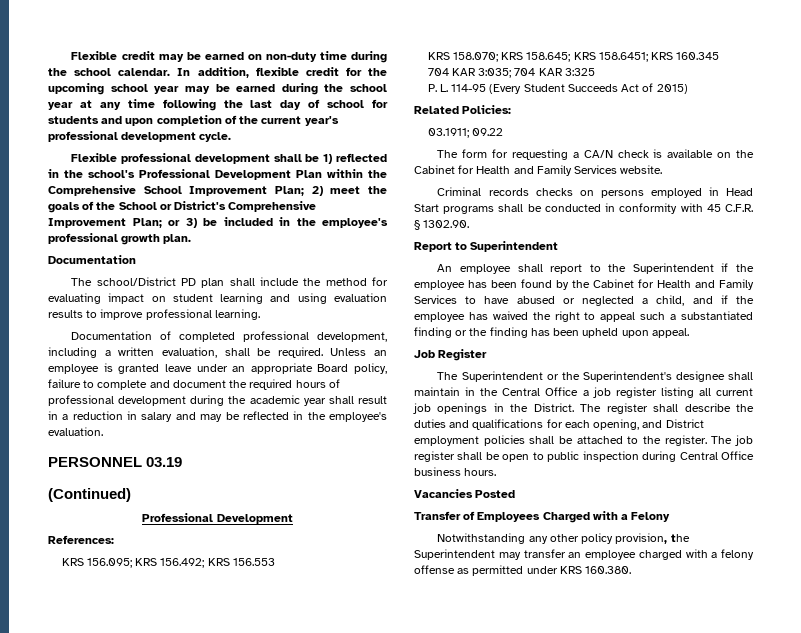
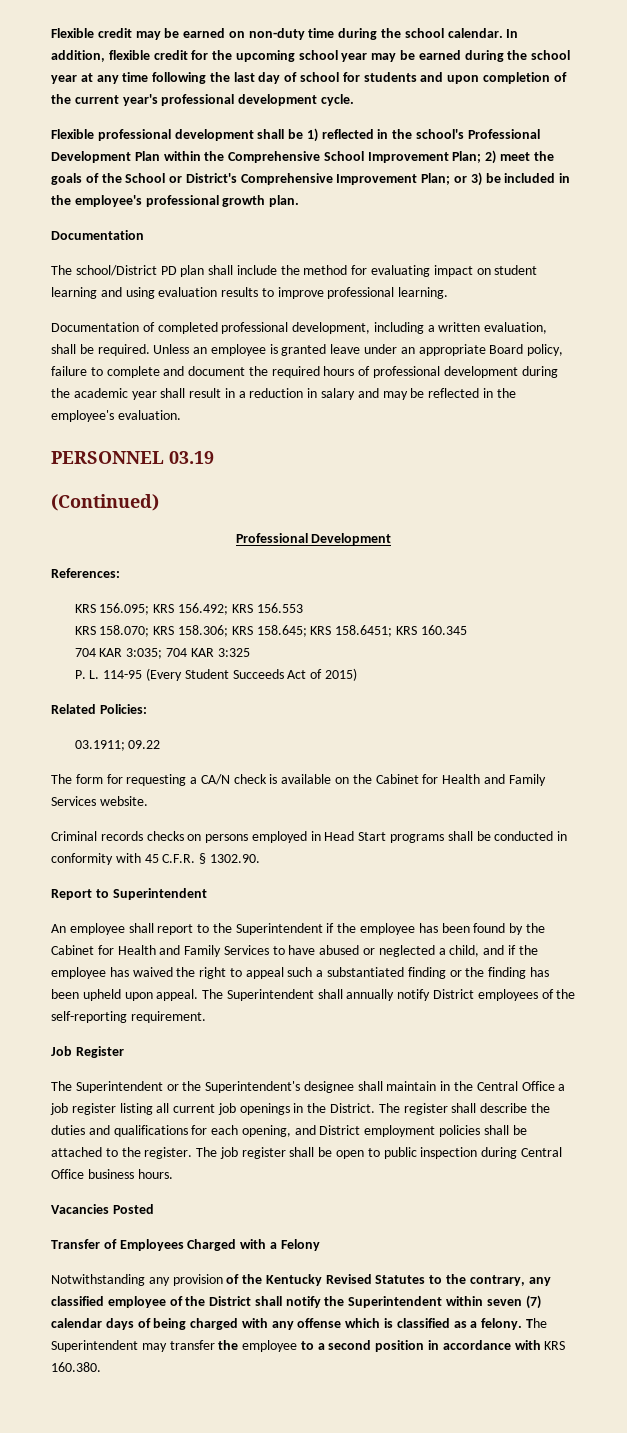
(524, 56) none -> [177,625,253,637] 158.306; KRS
(689, 333) none -> [202,989,576,1001] [51,1011,206,1023] The Superintendent shall annually notify District employees of the self-reporting requirement.
[549,533,690,544] [414,549,754,560] [414,565,558,576] other policy provision, the Superintendent may transfer an employee charged with a felony offense as permitted under -> [172,1274,551,1286] [51,1295,541,1309] [51,1318,547,1330] [51,1340,541,1352] provision of the Kentucky Revised Statutes to the contrary, any classified employee of the District shall notify the Superintendent within seven (7) calendar days of being charged with any offense which is classified as a felony. The Superintendent may transfer the employee to a second position in accordance with

